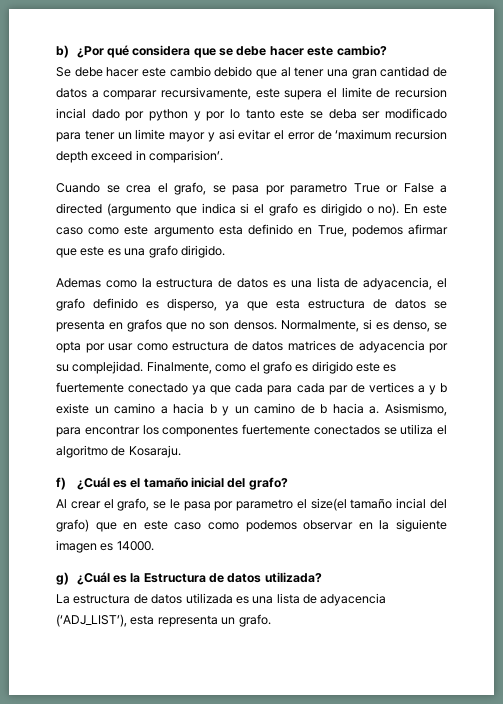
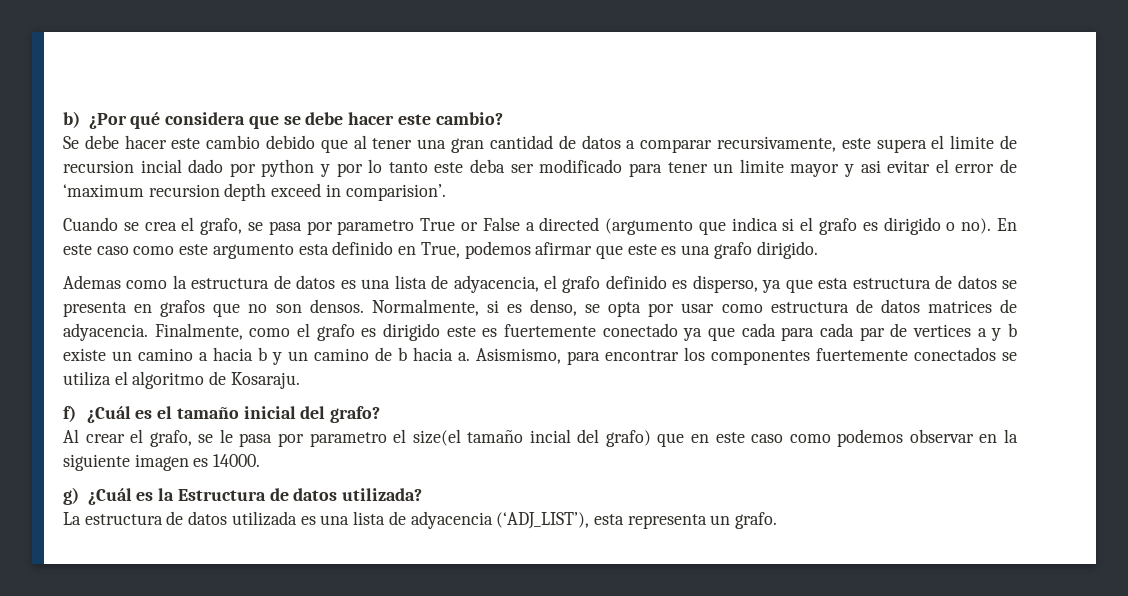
[309,111,323,119] se -> (464, 167) none
[358,340,448,353] [56,361,144,374] adyacencia por su complejidad. -> [63,323,148,341] adyacencia.

